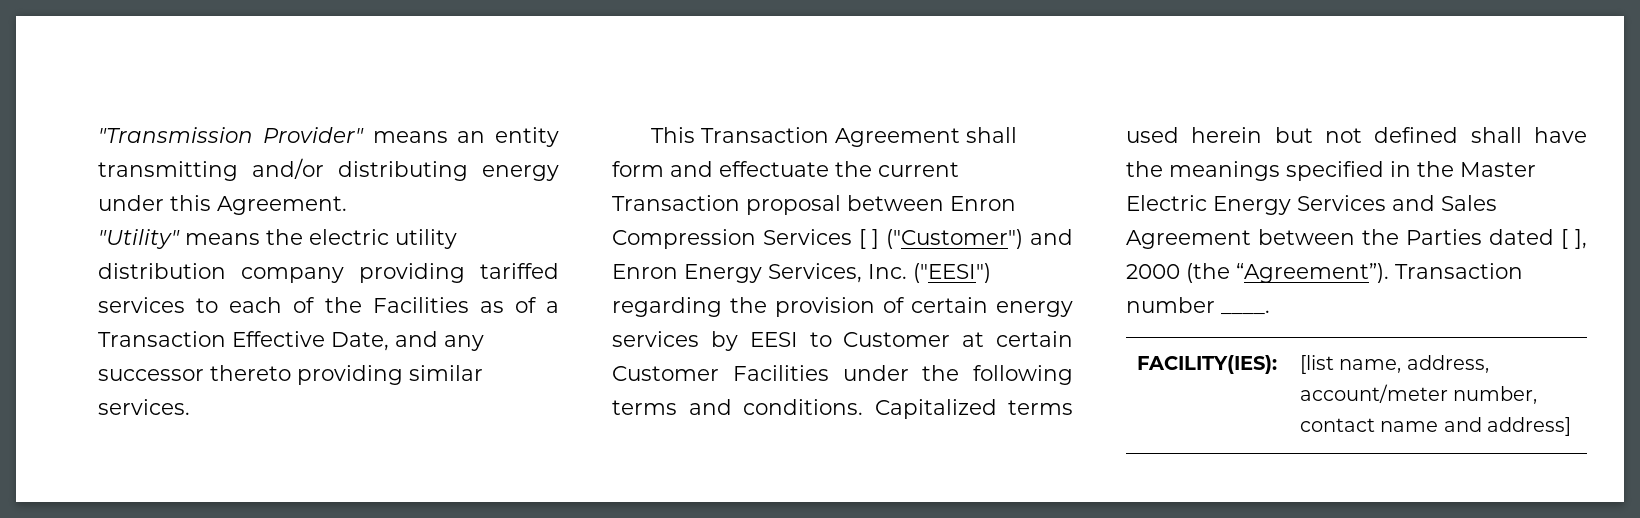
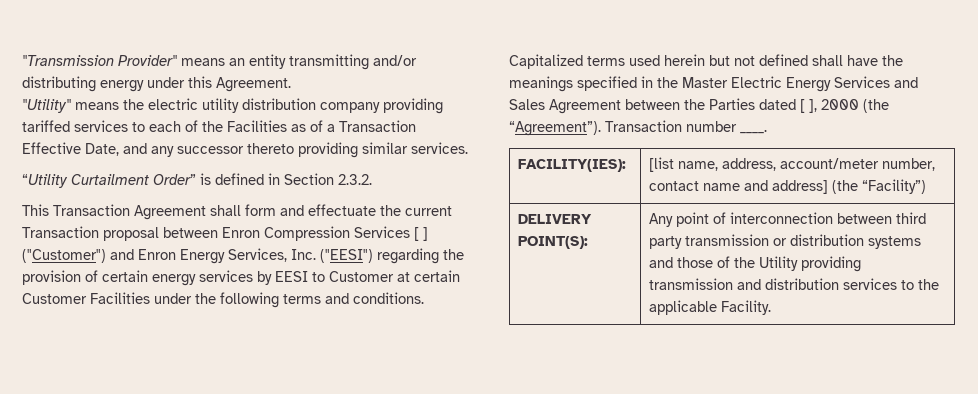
(190, 407) none -> [22,173,372,188] // “Utility Curtailment Order” is defined in Section 2.3.2.
(1571, 426) none -> [831,179,926,194] [517,214,592,224] [517,236,588,249] [648,212,926,227] [648,234,921,249] [648,256,861,272] [648,278,939,290] [648,300,771,315] (the “Facility”) // DELIVERY POINT(S): | Any point of interconnection between third party transmission or distribution systems and those of the Utility providing transmission and distribution services to the applicable Facility.

